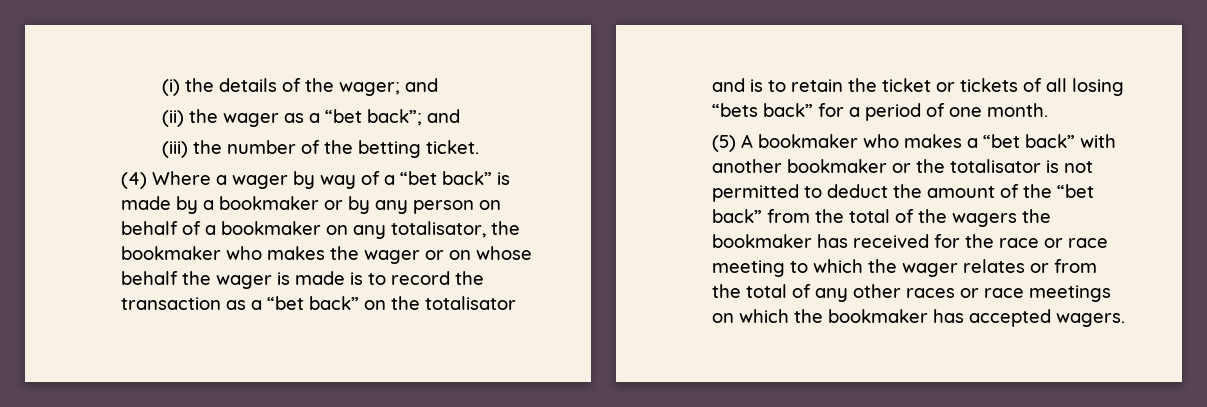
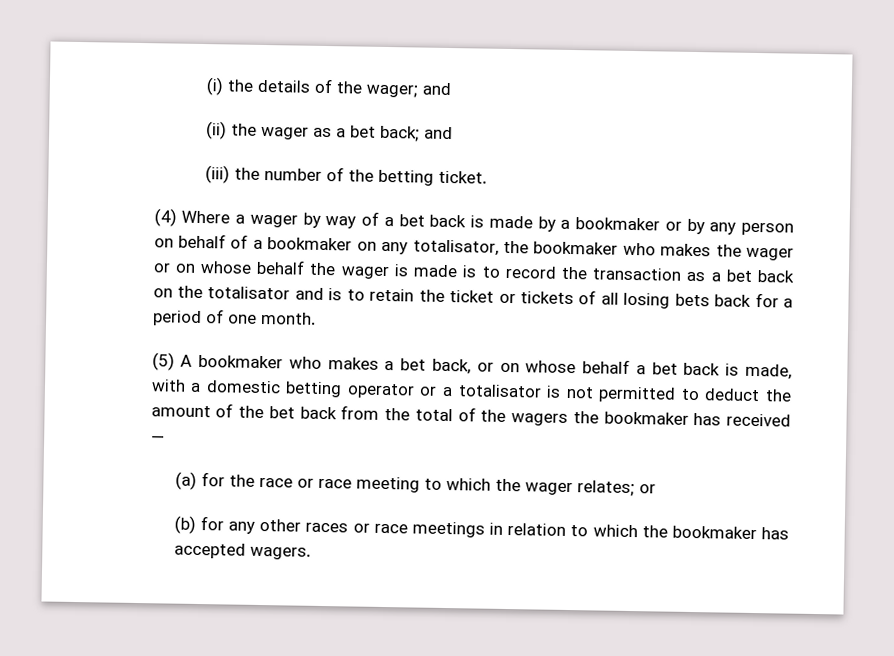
[324,109,422,126] “bet back”; -> [350,125,421,142] bet back;
[399,171,492,185] “bet back” -> [398,214,467,228] bet back
[266,296,359,310] “bet back” -> [725,269,794,283] bet back
[711,103,813,117] “bets back” -> [674,293,752,307] bets back
[982,134,1116,148] [711,159,945,173] “bet back” with another bookmaker or the -> [400,358,792,380] [150,379,454,399] bet back, or on whose behalf a bet back is made, with a domestic betting operator or a
[1056,184,1094,198] [711,209,762,223] “bet back” -> [268,406,337,420] bet back
(929, 241) none -> [150,435,165,442] [174,471,197,490] — // (a)
[962,259,1097,273] [711,284,811,298] relates or from the total of -> [576,480,656,497] [173,515,225,534] relates; or // (b) for
[711,313,734,323] on -> [489,522,589,537] in relation to

